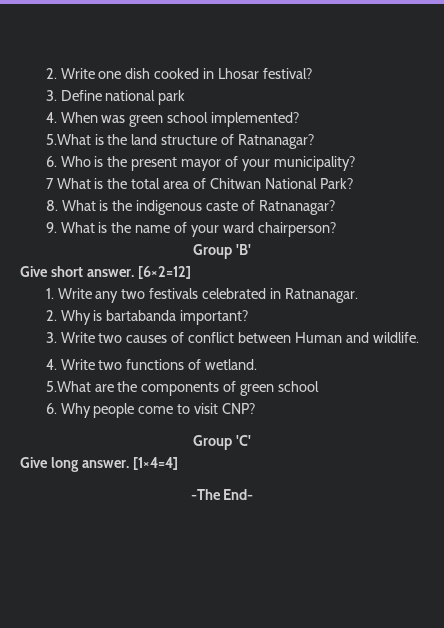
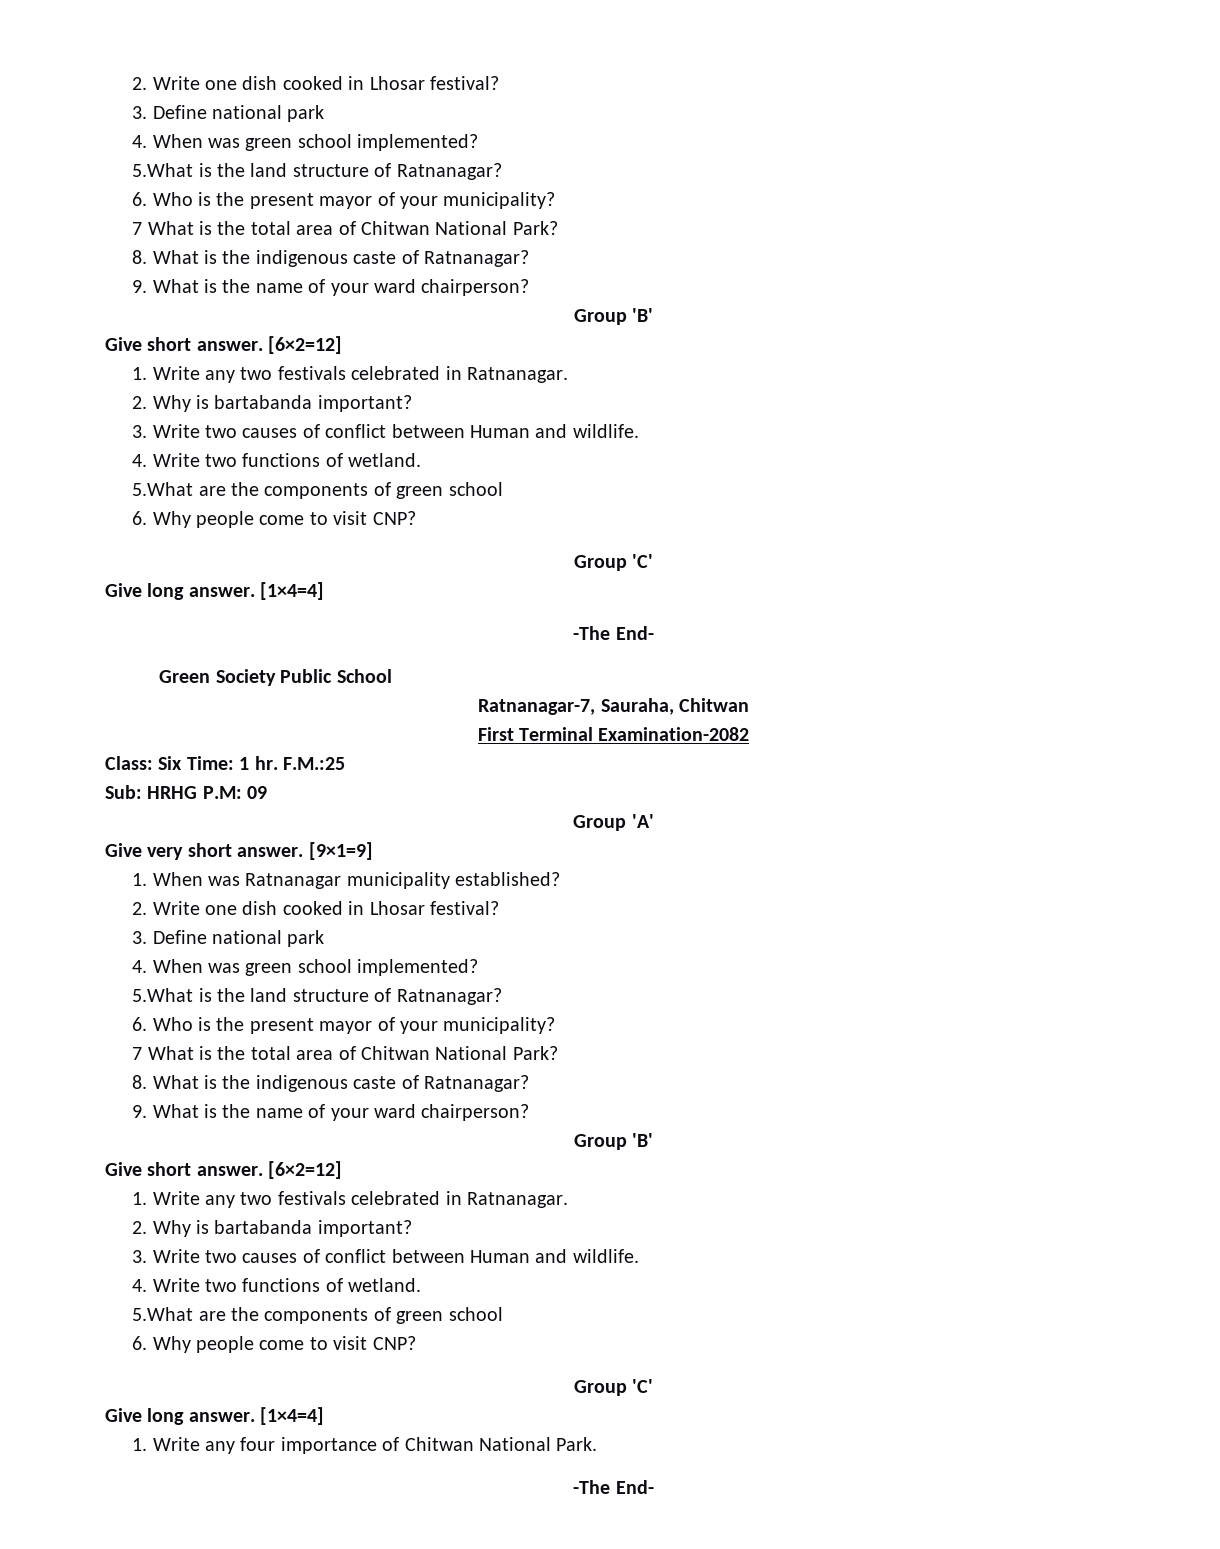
(254, 494) none -> [159,669,392,686] [478,698,749,715] [477,727,750,741] [105,756,345,770] [105,785,268,799] [573,814,654,831] [105,842,373,860] [132,872,561,889] [132,901,499,915] [132,930,325,947] [132,959,479,976] [132,988,502,1005] [132,1017,556,1034] [132,1046,558,1060] [132,1075,529,1092] [132,1104,530,1121] [573,1133,654,1150] [105,1161,343,1179] [132,1191,568,1208] [132,1220,412,1237] [132,1249,639,1263] [132,1278,422,1292] [132,1307,503,1324] [132,1336,416,1353] [573,1379,654,1396] [105,1407,325,1425] [132,1437,598,1454] [573,1480,654,1494] // Green Society Public School // Ratnanagar-7, Sauraha, Chitwan // First Terminal Examination-2082 // Class: Six Time: 1 hr. F.M.:25 // Sub: HRHG P.M: 09 // Group 'A' // Give very short answer. [9×1=9] // 1. When was Ratnanagar municipality established? // 2. Write one dish cooked in Lhosar festival? // 3. Define national park // 4. When was green school implemented? // 5.What is the land structure of Ratnanagar? // 6. Who is the present mayor of your municipality? // 7 What is the total area of Chitwan National Park? // 8. What is the indigenous caste of Ratnanagar? // 9. What is the name of your ward chairperson? // Group 'B' // Give short answer. [6×2=12] // 1. Write any two festivals celebrated in Ratnanagar. // 2. Why is bartabanda important? // 3. Write two causes of conflict between Human and wildlife. // 4. Write two functions of wetland. // 5.What are the components of green school // 6. Why people come to visit CNP? // Group 'C' // Give long answer. [1×4=4] // 1. Write any four importance of Chitwan National Park. // -The End-

